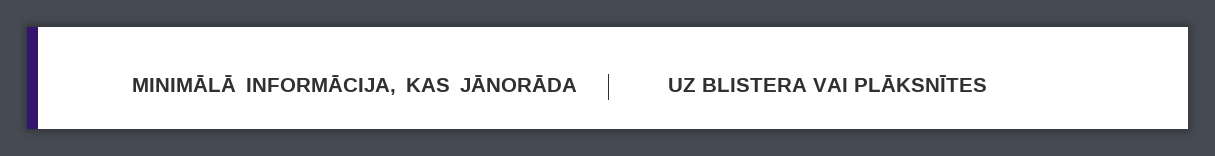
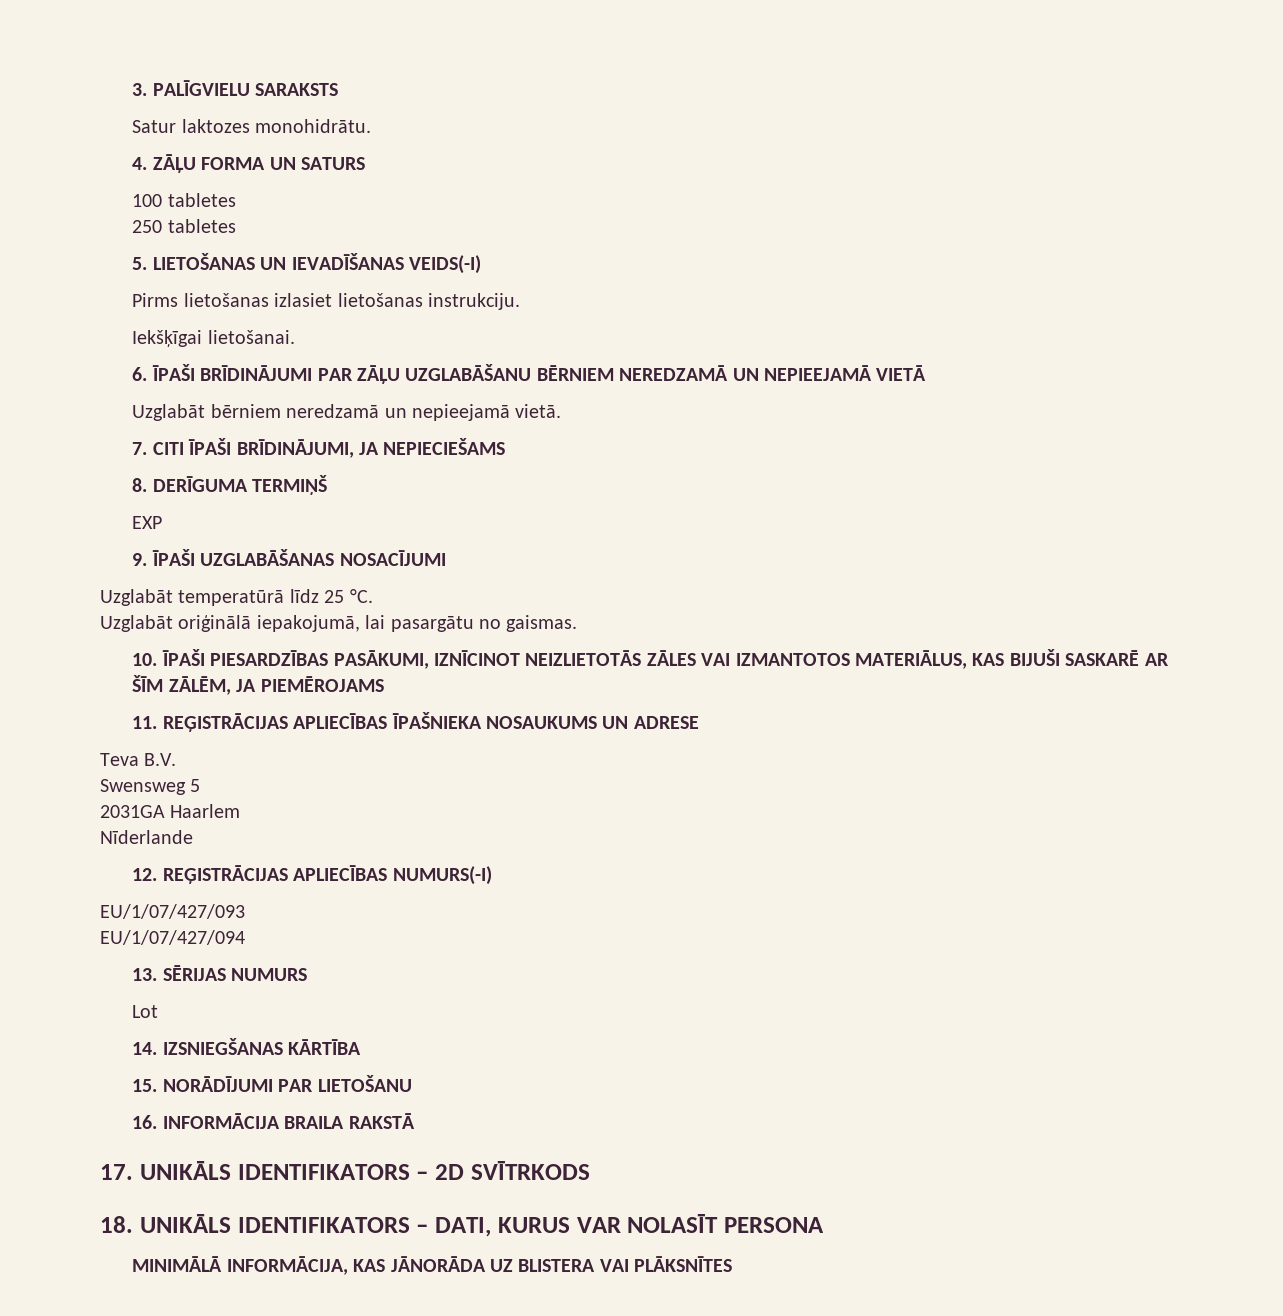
(131, 83) none -> [132,80,339,96] [132,119,372,133] [132,154,365,173] [132,193,236,207] [132,219,236,233] [132,253,481,274] [132,293,520,310] [132,330,295,347] [132,364,927,384] [132,404,562,421] [132,438,506,458] [132,475,328,495] [132,516,163,529] [132,549,446,566] [100,589,373,606] [100,615,578,632] [132,649,1169,669] [132,675,384,695] [132,712,699,732] [100,753,177,766] [100,779,201,795] [100,804,241,818] [100,830,193,844] [132,865,492,885] [100,904,245,919] [100,930,245,945] [132,965,308,981] [132,1005,159,1018] [132,1038,362,1055] [132,1075,412,1092] [132,1113,415,1129] [100,1161,590,1180] [100,1214,824,1237] 3. PALĪGVIELU SARAKSTS // Satur laktozes monohidrātu. // 4. ZĀĻU FORMA UN SATURS // 100 tabletes // 250 tabletes // 5. LIETOŠANAS UN IEVADĪŠANAS VEIDS(-I) // Pirms lietošanas izlasiet lietošanas instrukciju. // Iekšķīgai lietošanai. // 6. ĪPAŠI BRĪDINĀJUMI PAR ZĀĻU UZGLABĀŠANU BĒRNIEM NEREDZAMĀ UN NEPIEEJAMĀ VIETĀ // Uzglabāt bērniem neredzamā un nepieejamā vietā. // 7. CITI ĪPAŠI BRĪDINĀJUMI, JA NEPIECIEŠAMS // 8. DERĪGUMA TERMIŅŠ // EXP // 9. ĪPAŠI UZGLABĀŠANAS NOSACĪJUMI // Uzglabāt temperatūrā līdz 25 °C. // Uzglabāt oriģinālā iepakojumā, lai pasargātu no gaismas. // 10. ĪPAŠI PIESARDZĪBAS PASĀKUMI, IZNĪCINOT NEIZLIETOTĀS ZĀLES VAI IZMANTOTOS MATERIĀLUS, KAS BIJUŠI SASKARĒ AR ŠĪM ZĀLĒM, JA PIEMĒROJAMS // 11. REĢISTRĀCIJAS APLIECĪBAS ĪPAŠNIEKA NOSAUKUMS UN ADRESE // Teva B.V. // Swensweg 5 // 2031GA Haarlem // Nīderlande // 12. REĢISTRĀCIJAS APLIECĪBAS NUMURS(-I) // EU/1/07/427/093 // EU/1/07/427/094 // 13. SĒRIJAS NUMURS // Lot // 14. IZSNIEGŠANAS KĀRTĪBA // 15. NORĀDĪJUMI PAR LIETOŠANU // 16. INFORMĀCIJA BRAILA RAKSTĀ // 17. UNIKĀLS IDENTIFIKATORS – 2D SVĪTRKODS // 18. UNIKĀLS IDENTIFIKATORS – DATI, KURUS VAR NOLASĪT PERSONA //

